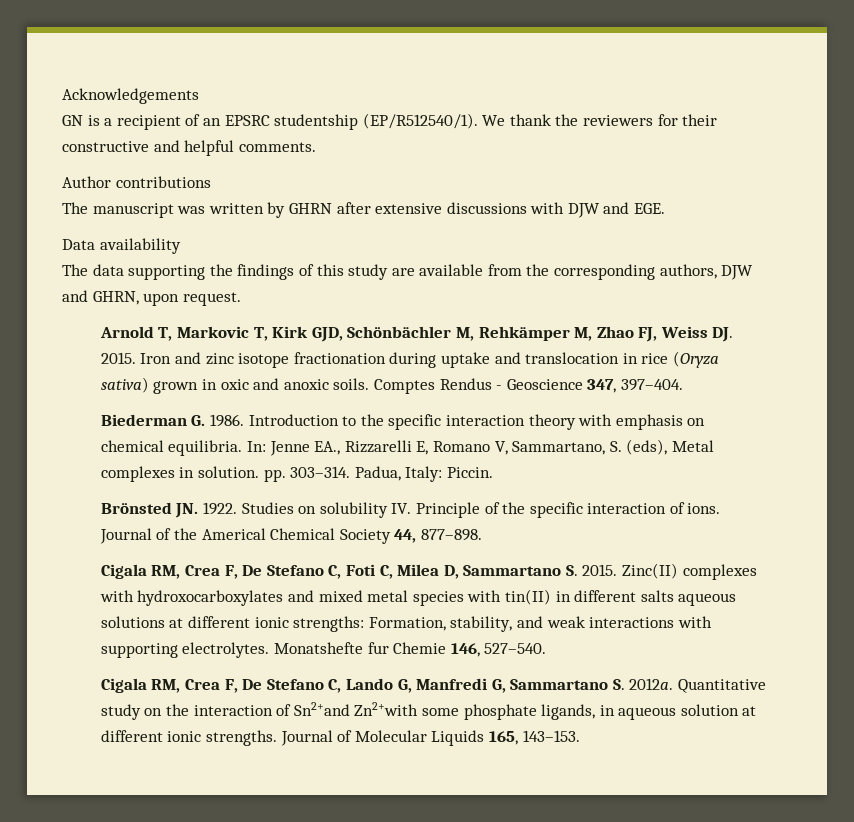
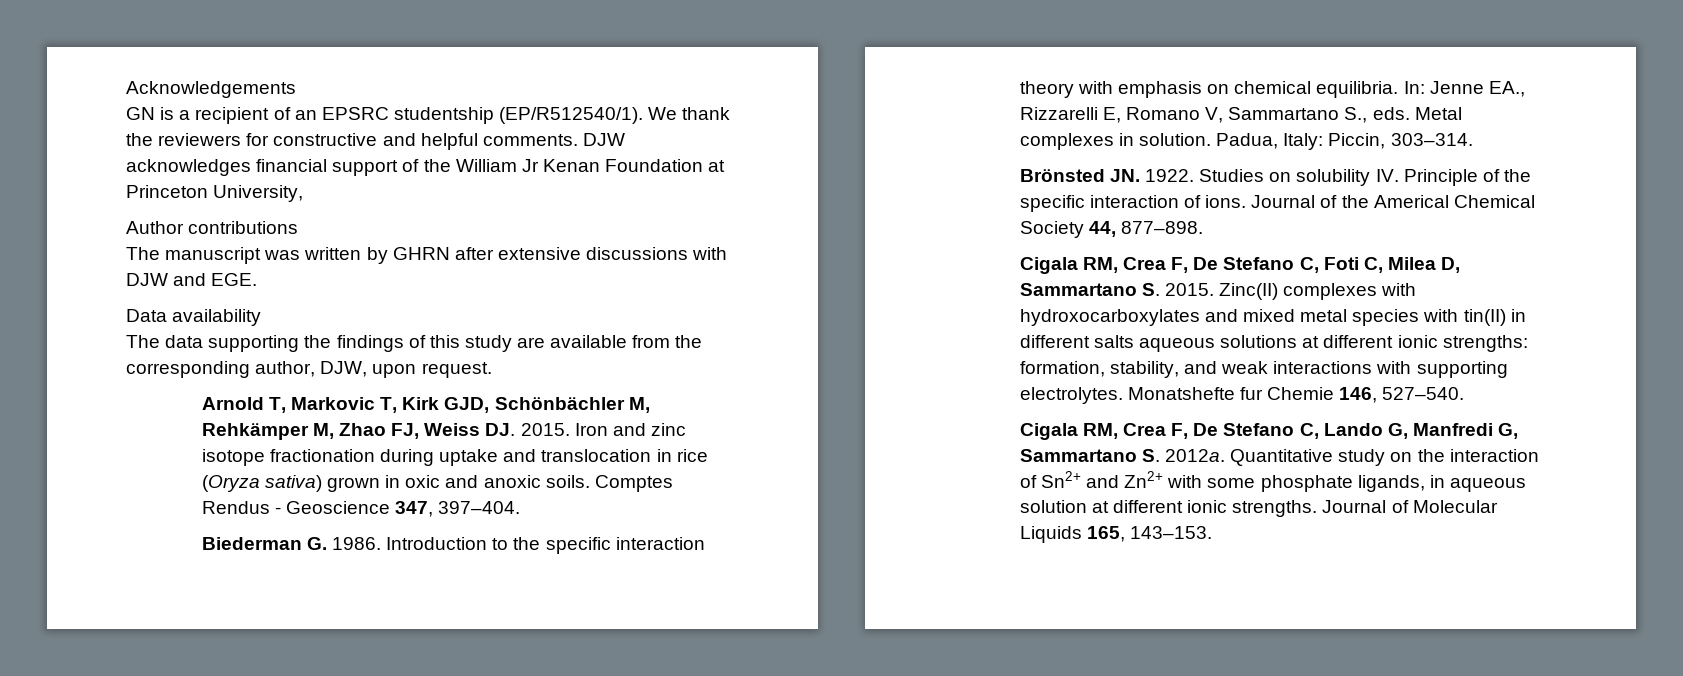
[682,114,718,126] their -> (270, 139) none
(316, 147) none -> [582,133,625,146] [126,159,726,176] [126,185,304,202] DJW acknowledges financial support of the William Jr Kenan Foundation at Princeton University,
[659,264,754,280] [62,290,139,305] authors, DJW and GHRN, -> [255,361,368,377] author, DJW,
[512,439,668,455] Sammartano, S. (eds), -> [1228,107,1410,123] Sammartano S., eds.
[263,466,493,482] pp. 303–314. Padua, Italy: Piccin. -> [1216,133,1473,150] Padua, Italy: Piccin, 303–314.
[368,617,446,631] Formation, -> [1019,361,1105,377] formation,
[293,702,419,716] Sn2+and Zn2+with -> [1040,471,1203,488] Sn2+ and Zn2+ with

